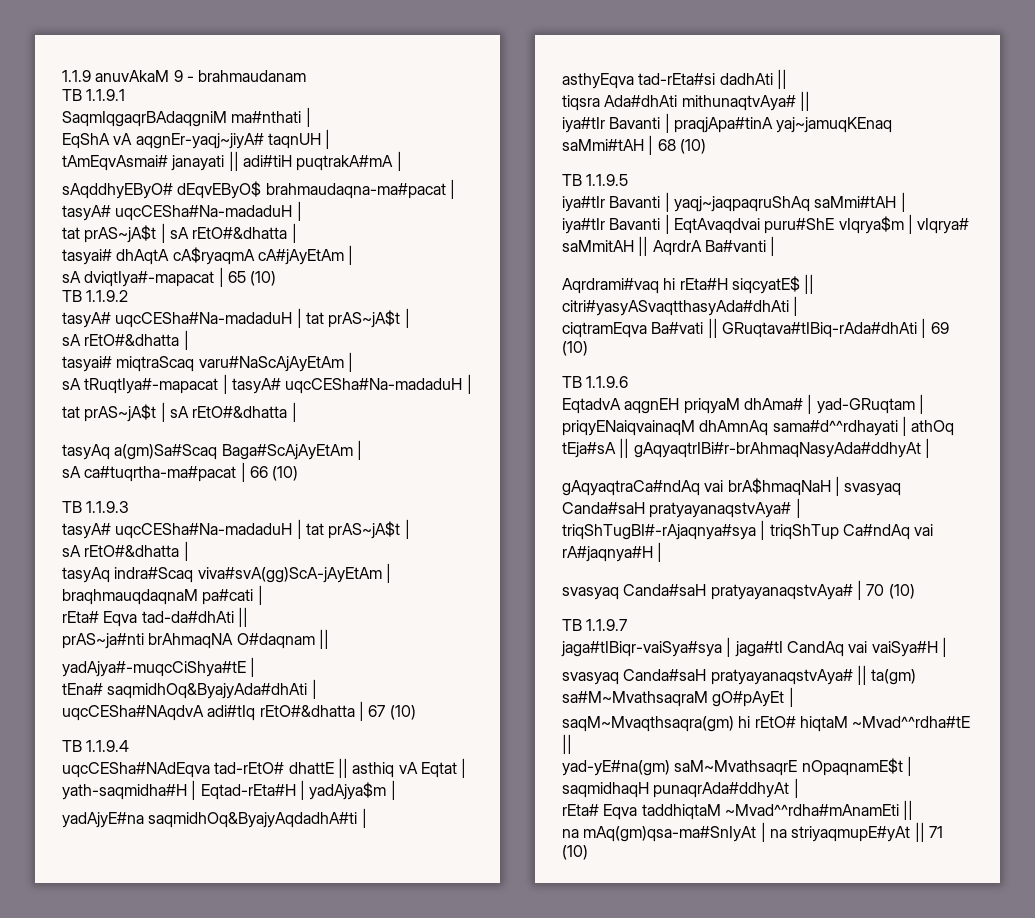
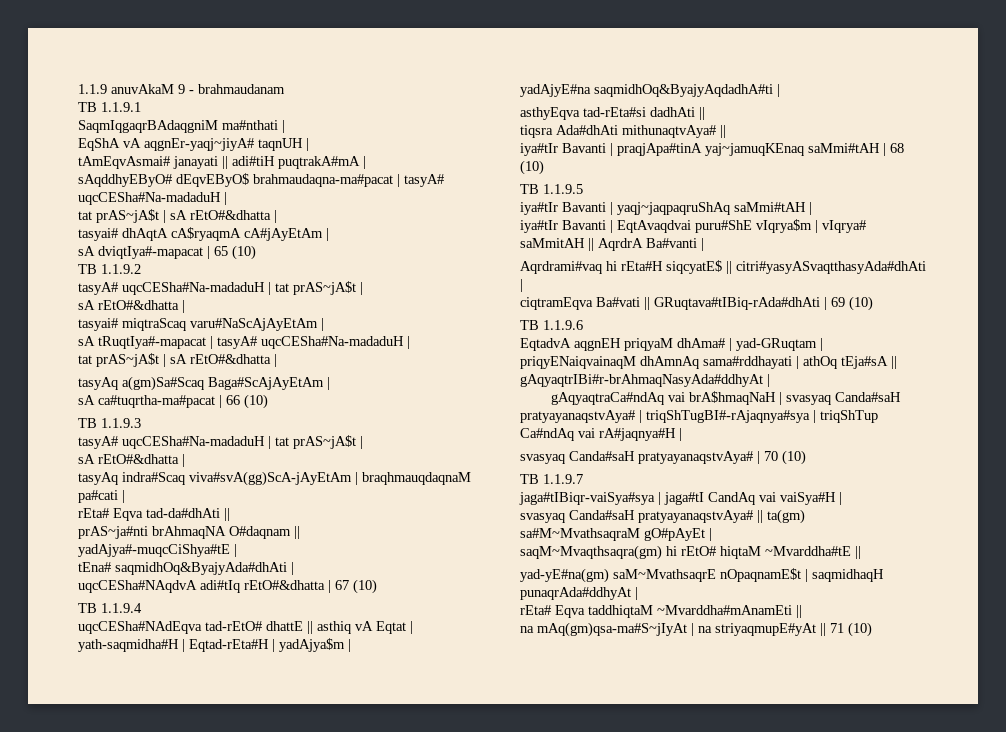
[772,420,898,436] sama#d^^rdhayati -> [703,356,792,369] sama#rddhayati
[852,716,971,728] ~Mvad^^rdha#tE -> [765,546,851,556] ~Mvarddha#tE
[724,804,899,816] ~Mvad^^rdha#mAnamEti -> [657,605,792,615] ~Mvarddha#mAnamEti
[583,826,757,842] mAq(gm)qsa-ma#SnIyAt -> [537,622,687,637] mAq(gm)qsa-ma#S~jIyAt

